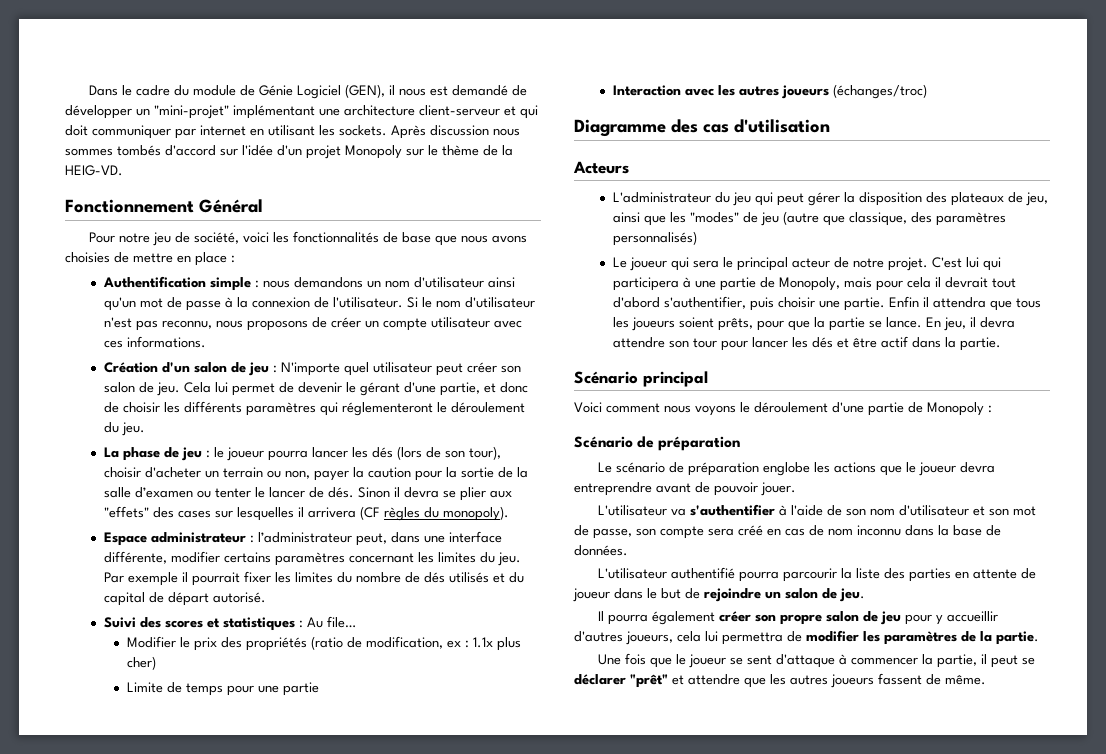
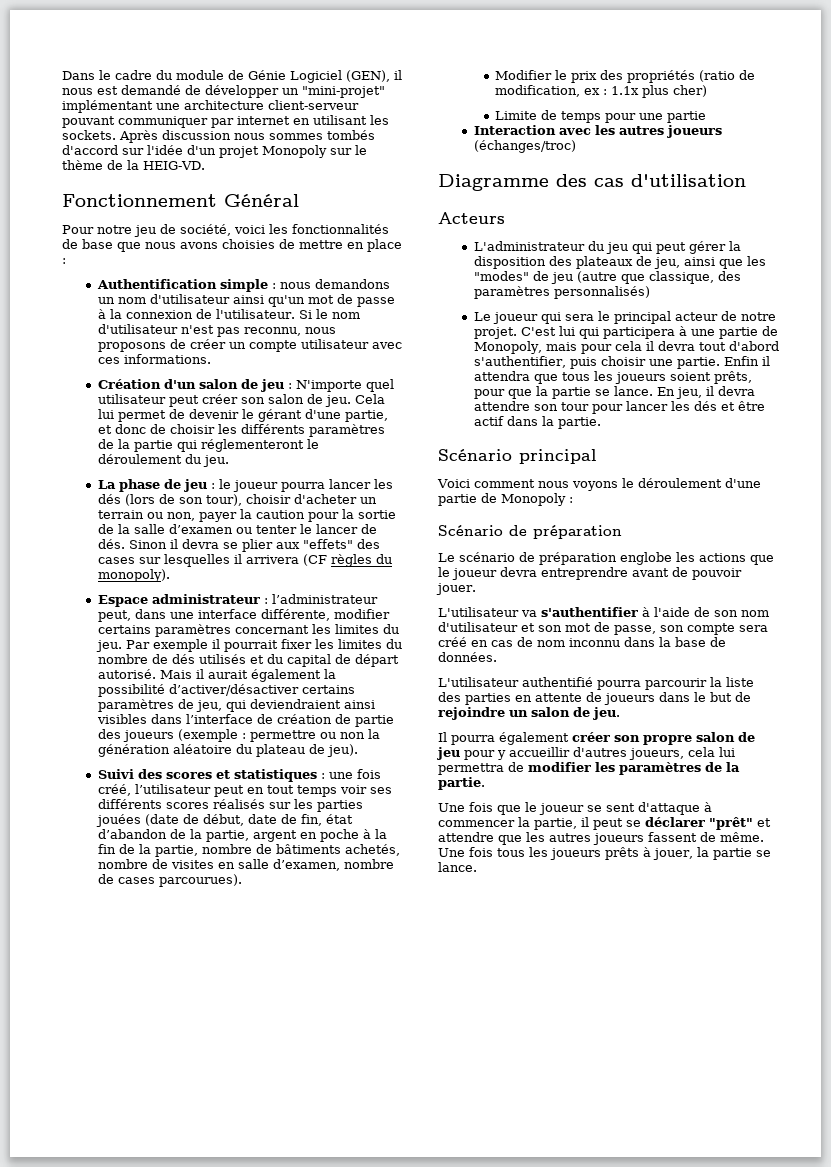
[504,105,538,119] [65,125,88,136] et qui doit -> [62,116,115,128] pouvant
(317, 409) none -> [97,439,173,452] de la partie
(267, 597) none -> [159,669,336,682] [97,684,355,697] [97,699,375,712] [96,714,394,727] [97,729,380,742] [97,744,358,757] Mais il aurait également la possibilité d’activer/désactiver certains paramètres de jeu, qui deviendraient ainsi visibles dans l’interface de création de partie des joueurs (exemple : permettre ou non la génération aléatoire du plateau de jeu).
[307,616,357,628] Au file… -> [328,769,381,779] [97,784,392,797] [97,799,363,812] [95,814,353,827] [97,829,387,842] [97,844,400,857] [97,859,394,871] [97,874,242,887] une fois créé, l’utilisateur peut en tout temps voir ses différents scores réalisés sur les parties jouées (date de début, date de fin, état d’abandon de la partie, argent en poche à la fin de la partie, nombre de bâtiments achetés, nombre de visites en salle d’examen, nombre de cases parcourues).
[945,277,989,288] devrait -> [657,341,695,351] devra
[573,588,610,602] joueur -> [604,693,655,705] joueurs
(986, 680) none -> [438,847,771,860] [438,862,477,872] Une fois tous les joueurs prêts à jouer, la partie se lance.

